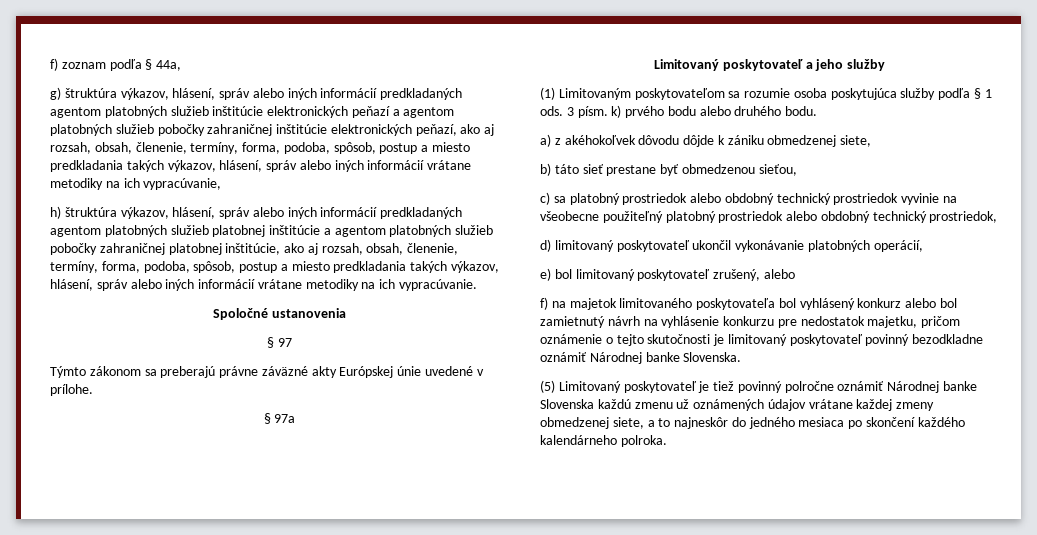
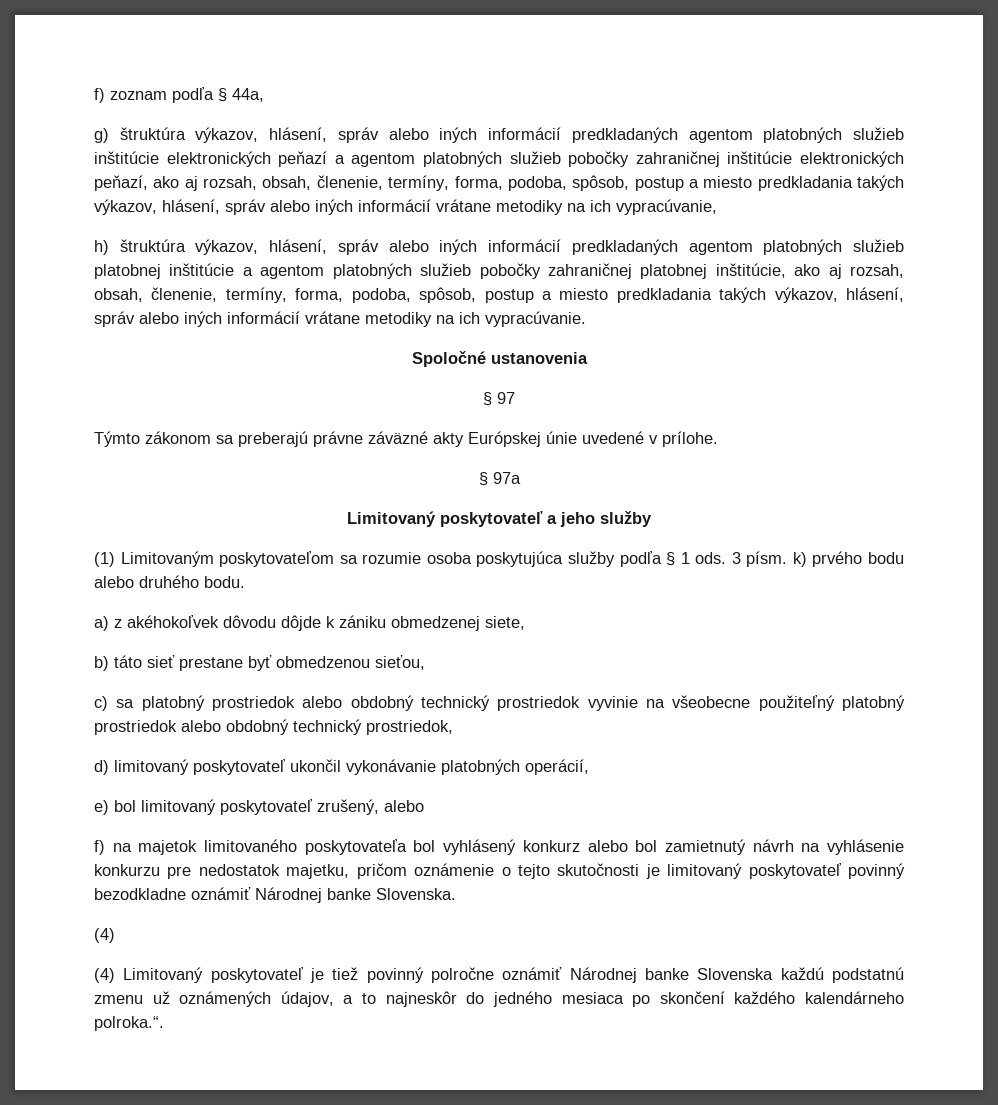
[540,380,555,393] (5) -> [94,928,115,943] [94,968,115,983] (4) // (4)
(631, 404) none -> [832,967,905,983] podstatnú
[767,399,935,411] [540,417,644,429] údajov vrátane každej zmeny obmedzenej siete, -> [280,991,334,1007] údajov,
[620,435,667,447] polroka. -> [94,1016,164,1031] polroka.“.

